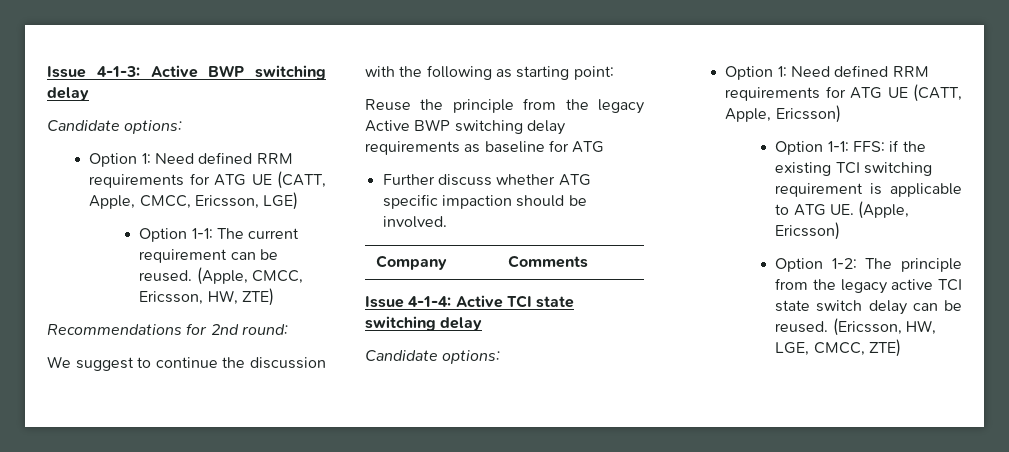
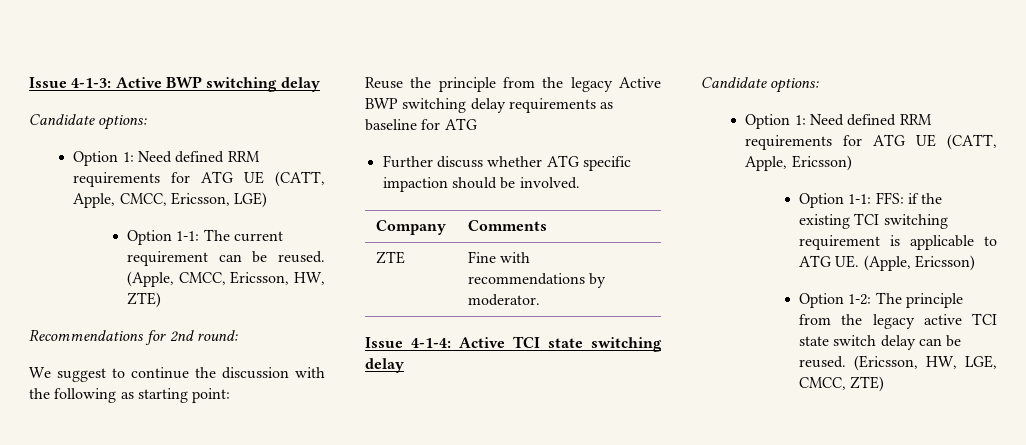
(588, 261) none -> [375,251,405,264] [467,251,530,263] [467,273,606,288] [467,294,540,306] // ZTE | Fine with recommendations by moderator.

